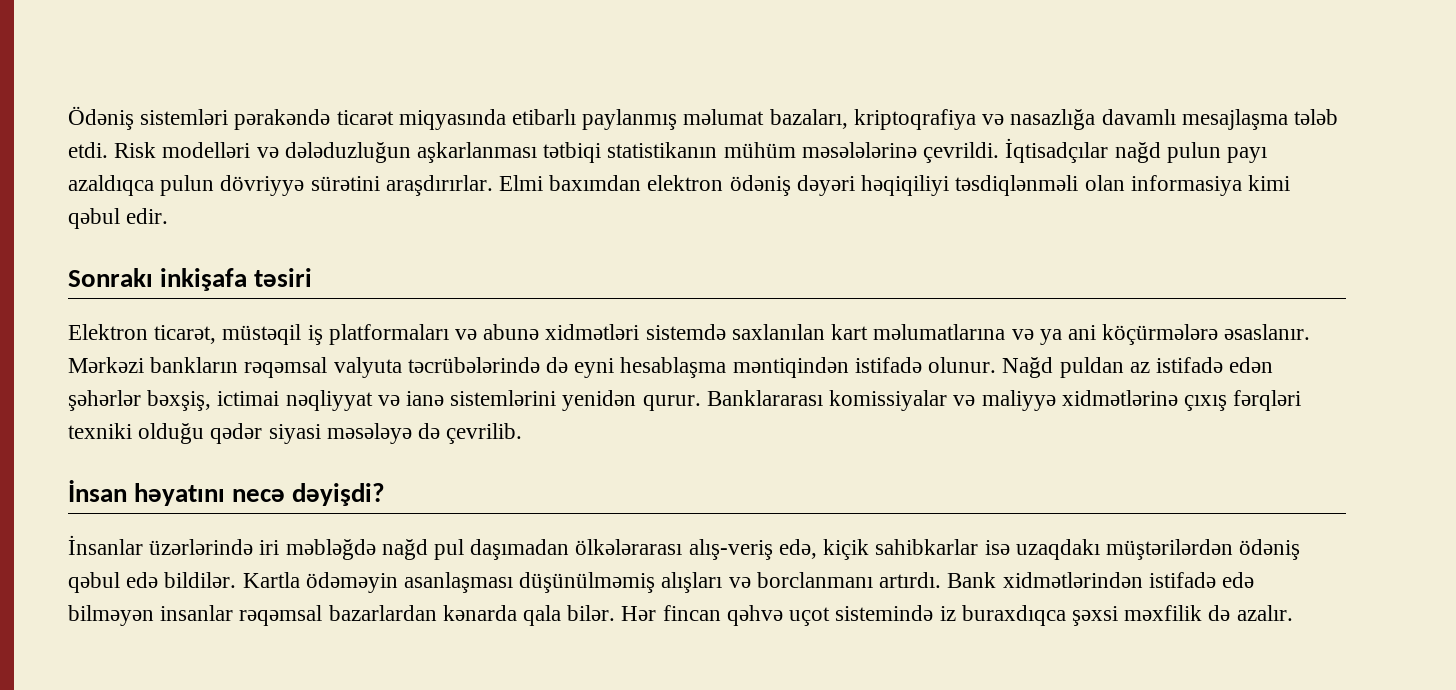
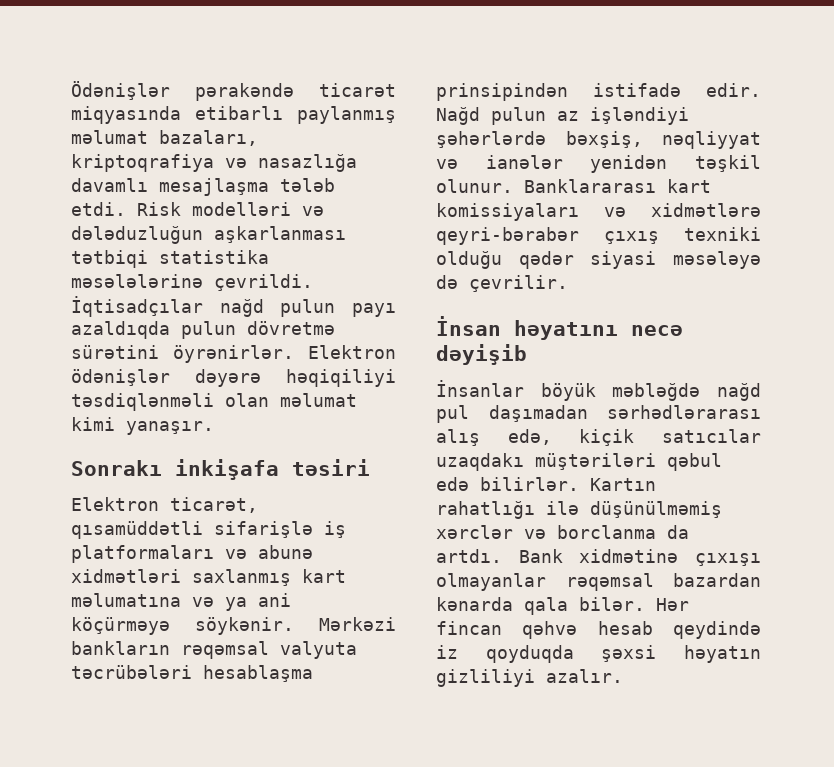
[68,106,229,130] Ödəniş sistemləri -> [71,81,170,100] Ödənişlər
[607,142,796,158] statistikanın mühüm -> [159,250,269,264] statistika
[68,175,1290,196] [68,208,169,229] azaldıqca pulun dövriyyə sürətini araşdırırlar. Elmi baxımdan elektron ödəniş dəyəri həqiqiliyi təsdiqlənməli olan informasiya kimi qəbul edir. -> [71,321,335,339] [71,345,396,363] [71,369,396,387] [71,393,357,411] [71,417,214,435] azaldıqda pulun dövretmə sürətini öyrənirlər. Elektron ödənişlər dəyərə həqiqiliyi təsdiqlənməli olan məlumat kimi yanaşır.
[222,324,302,345] müstəqil -> [71,521,313,539] qısamüddətli sifarişlə
[645,324,1006,340] sistemdə saxlanılan kart məlumatlarına -> [192,569,346,586] [71,593,181,607] saxlanmış kart məlumatına
[1102,324,1311,345] köçürmələrə əsaslanır. -> [71,617,294,635] köçürməyə söykənir.
[407,357,1274,378] [68,390,1302,411] təcrübələrində də eyni hesablaşma məntiqindən istifadə olunur. Nağd puldan az istifadə edən şəhərlər bəxşiş, ictimai nəqliyyat və ianə sistemlərini yenidən qurur. Banklararası komissiyalar və maliyyə xidmətlərinə çıxış fərqləri -> [71,665,313,682] [436,83,761,101] [436,107,689,125] [436,131,761,149] [436,155,761,173] [436,179,711,193] [436,203,761,221] [436,227,659,245] təcrübələri hesablaşma prinsipindən istifadə edir. Nağd pulun az işləndiyi şəhərlərdə bəxşiş, nəqliyyat və ianələr yenidən təşkil olunur. Banklararası kart komissiyaları və xidmətlərə qeyri-bərabər çıxış
[446,423,523,444] çevrilib. -> [469,275,568,292] çevrilir.
[292,483,386,506] dəyişdi? -> [436,344,527,365] dəyişib
[149,539,280,555] üzərlərində iri -> [540,383,596,401] böyük
[575,539,1301,560] [68,572,1254,593] [68,605,437,626] ölkələrarası alış-veriş edə, kiçik sahibkarlar isə uzaqdakı müştərilərdən ödəniş qəbul edə bildilər. Kartla ödəməyin asanlaşması düşünülməmiş alışları və borclanmanı artırdı. Bank xidmətlərindən istifadə edə bilməyən insanlar rəqəmsal bazarlardan -> [607,405,761,419] [436,429,761,446] [436,453,722,471] [436,477,656,491] [436,501,722,519] [436,525,689,539] [436,549,761,566] [436,573,761,591] sərhədlərarası alış edə, kiçik satıcılar uzaqdakı müştəriləri qəbul edə bilirlər. Kartın rahatlığı ilə düşünülməmiş xərclər və borclanma da artdı. Bank xidmətinə çıxışı olmayanlar rəqəmsal bazardan
[789,605,1231,626] uçot sistemində iz buraxdıqca şəxsi məxfilik də -> [597,621,761,639] [436,645,761,663] [436,669,535,687] hesab qeydində iz qoyduqda şəxsi həyatın gizliliyi

